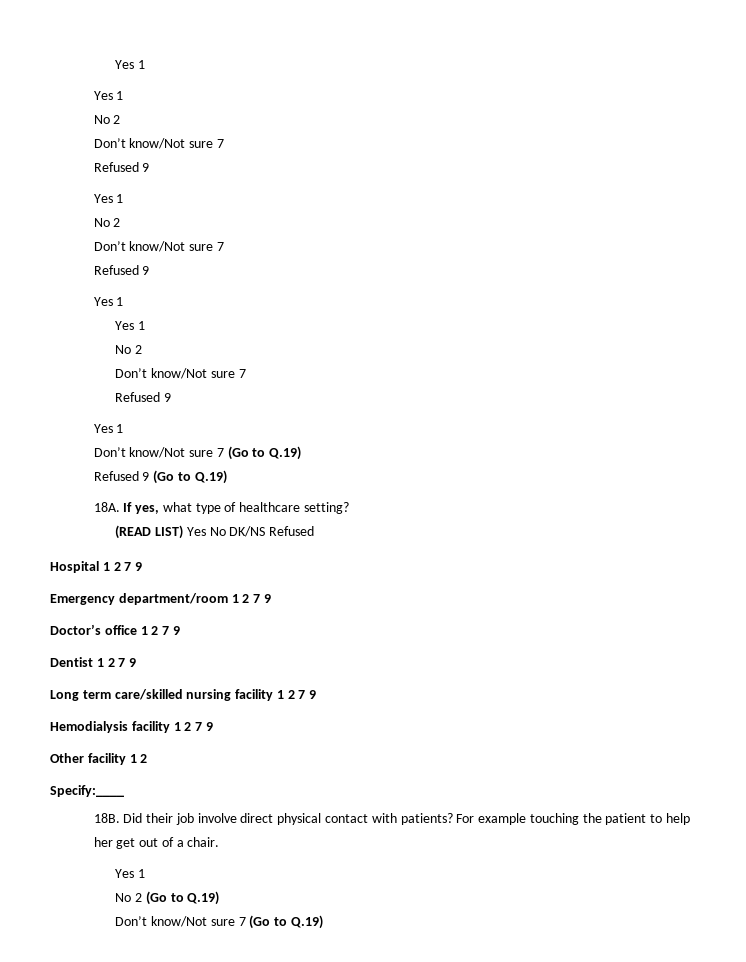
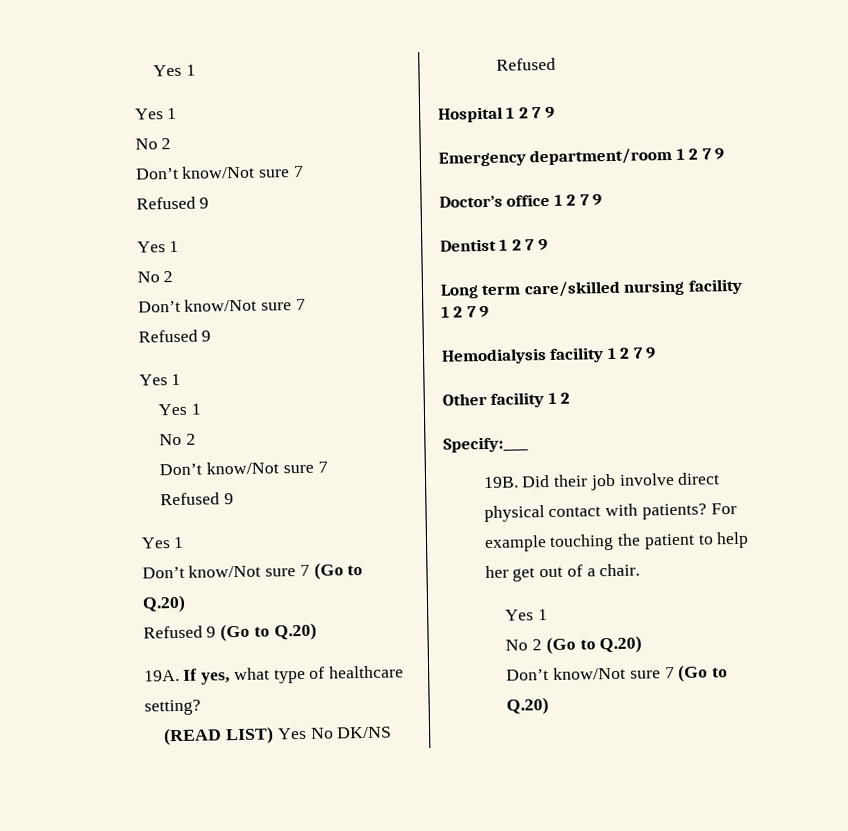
[269,446,302,460] Q.19) -> [141,594,186,613] Q.20)
[194,470,227,484] [93,502,120,512] Q.19) // 18A. -> [273,622,317,641] [143,669,180,682] Q.20) // 19A.
[93,813,120,823] 18B. -> [482,476,519,489] 19B.
[187,891,220,905] [115,915,324,929] Q.19) // Don’t know/Not sure 7 (Go to Q.19) -> [599,635,643,654] [506,664,729,682] [506,697,550,715] Q.20) // Don’t know/Not sure 7 (Go to Q.20)

